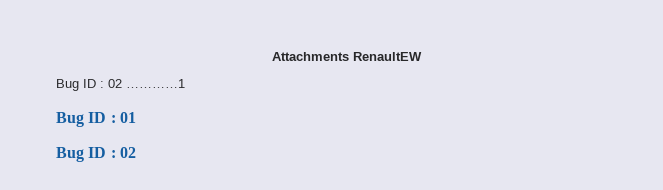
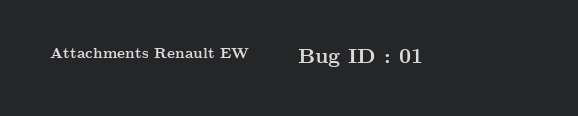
[352,52,422,61] [56,79,185,91] RenaultEW // Bug ID : 02 …………1 -> [154,48,249,59] Renault EW
[56,147,136,162] // Bug ID : 02 -> (423, 56) none

